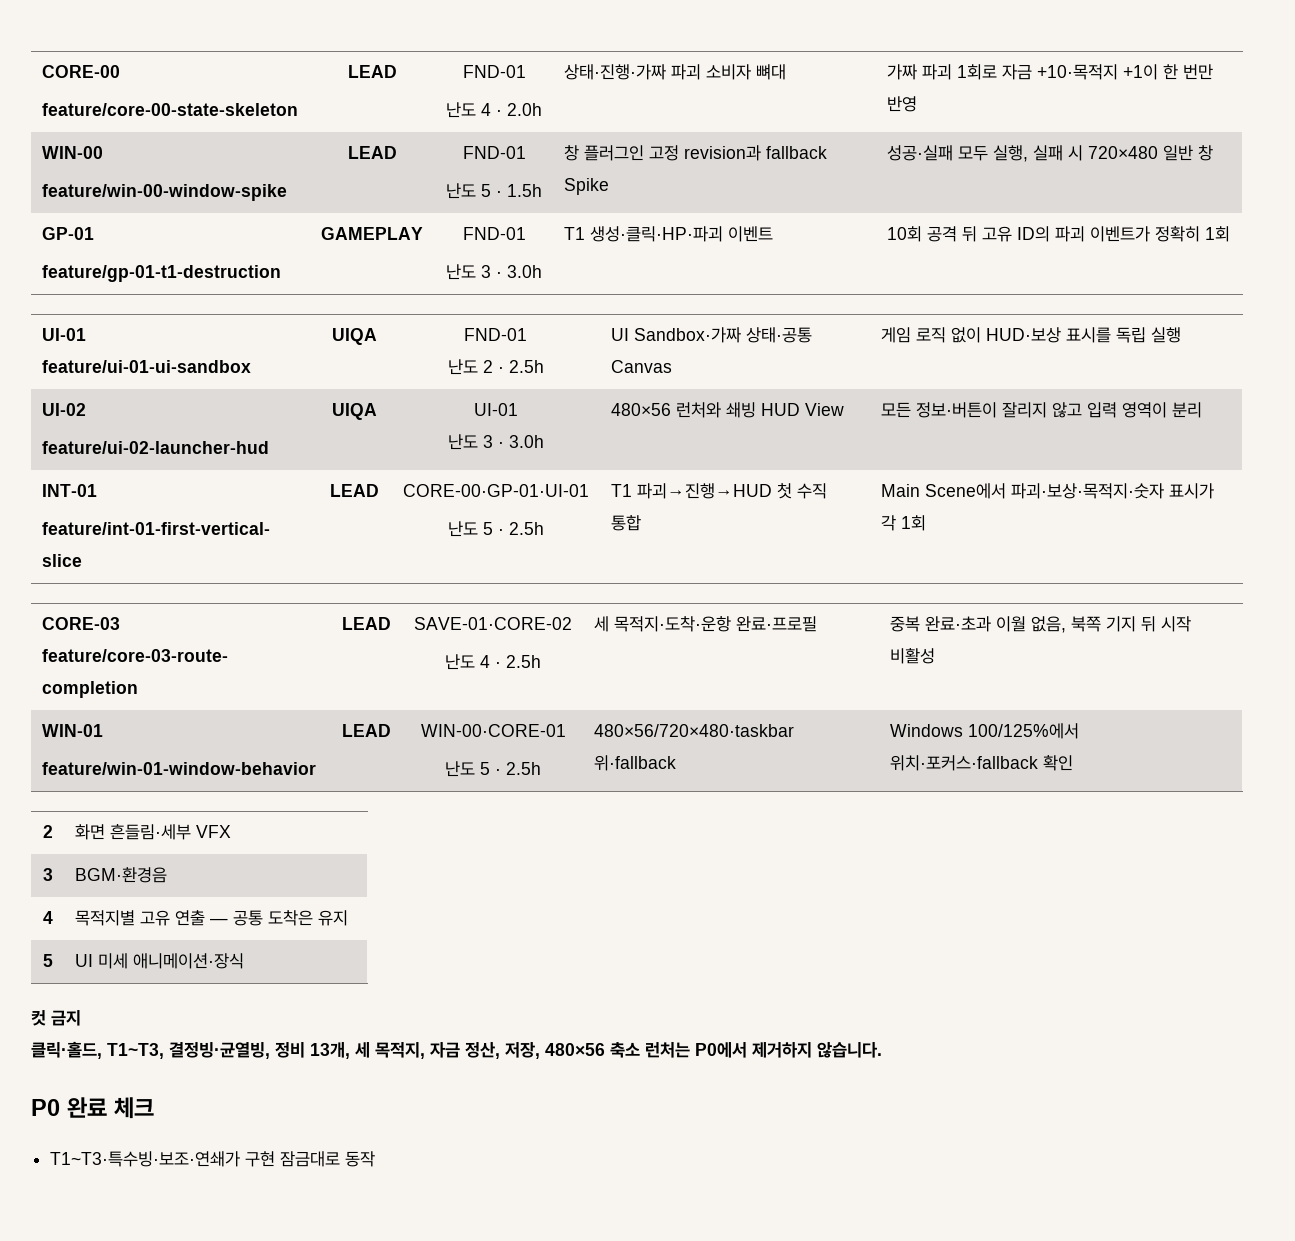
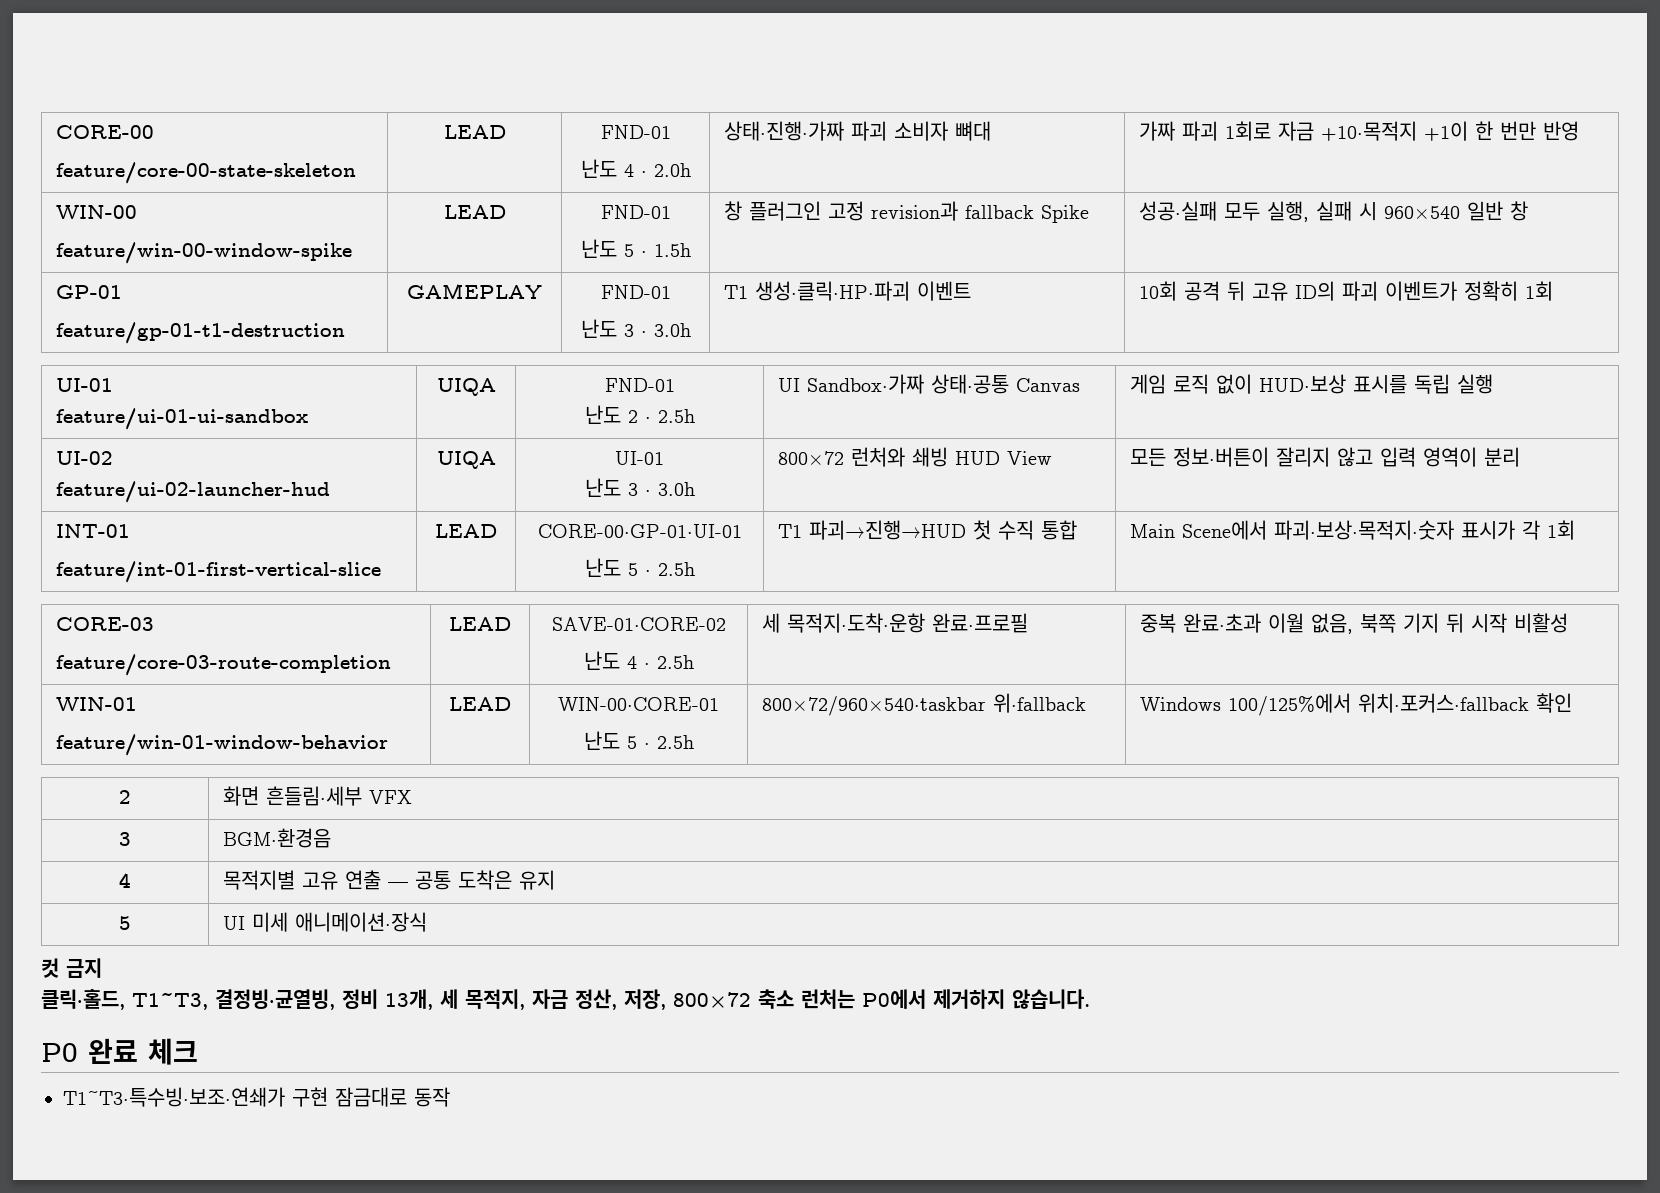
[1088,146,1159,159] 720×480 -> [1384,206,1461,219] 960×540
[611,403,672,416] 480×56 -> [778,451,845,465] 800×72
[594,724,795,737] 480×56/720×480·taskbar -> [762,696,987,716] 800×72/960×540·taskbar
[545,1043,605,1056] 480×56 -> [673,992,751,1008] 800×72

